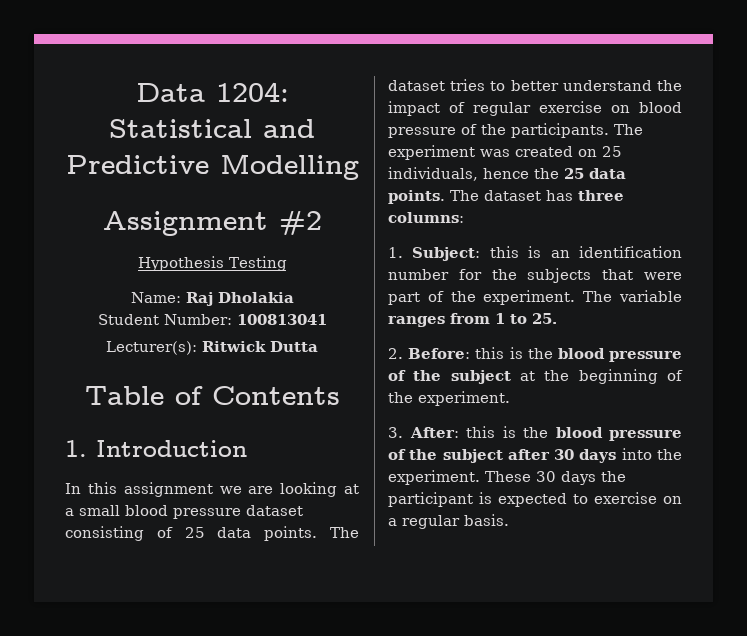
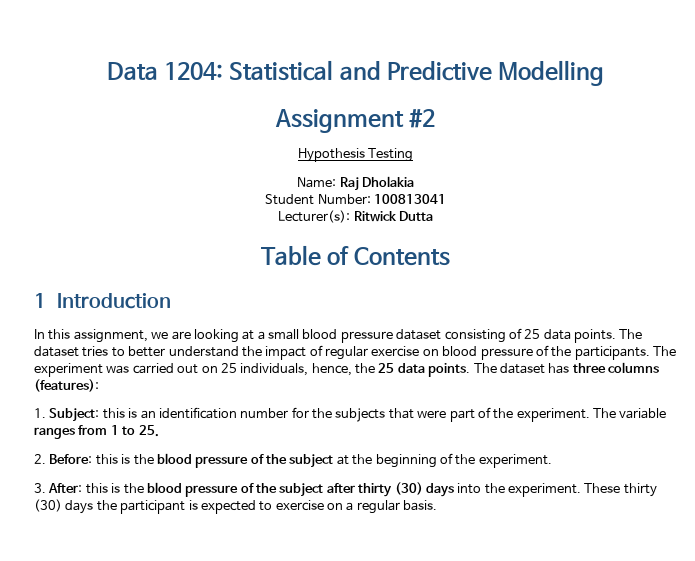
[65,440,87,457] 1. -> [34,293,46,308] 1
[123,482,213,497] assignment -> [73,329,148,343] assignment,
[515,146,573,157] created -> [132,363,199,374] carried out
[483,168,529,179] hence -> [311,363,352,376] hence,
[388,212,464,223] columns: -> [608,362,659,373] [34,379,99,392] columns (features):
[554,449,575,460] 30 -> [358,482,423,497] thirty (30)
[536,471,556,482] 30 -> [623,483,657,497] [34,499,62,512] thirty (30)

